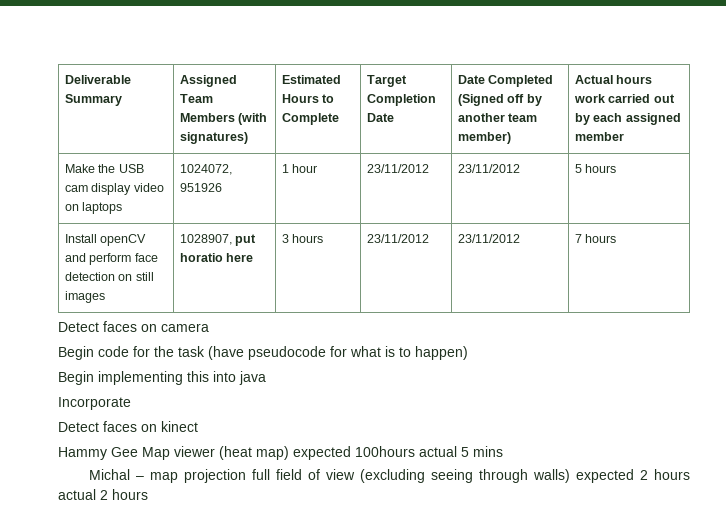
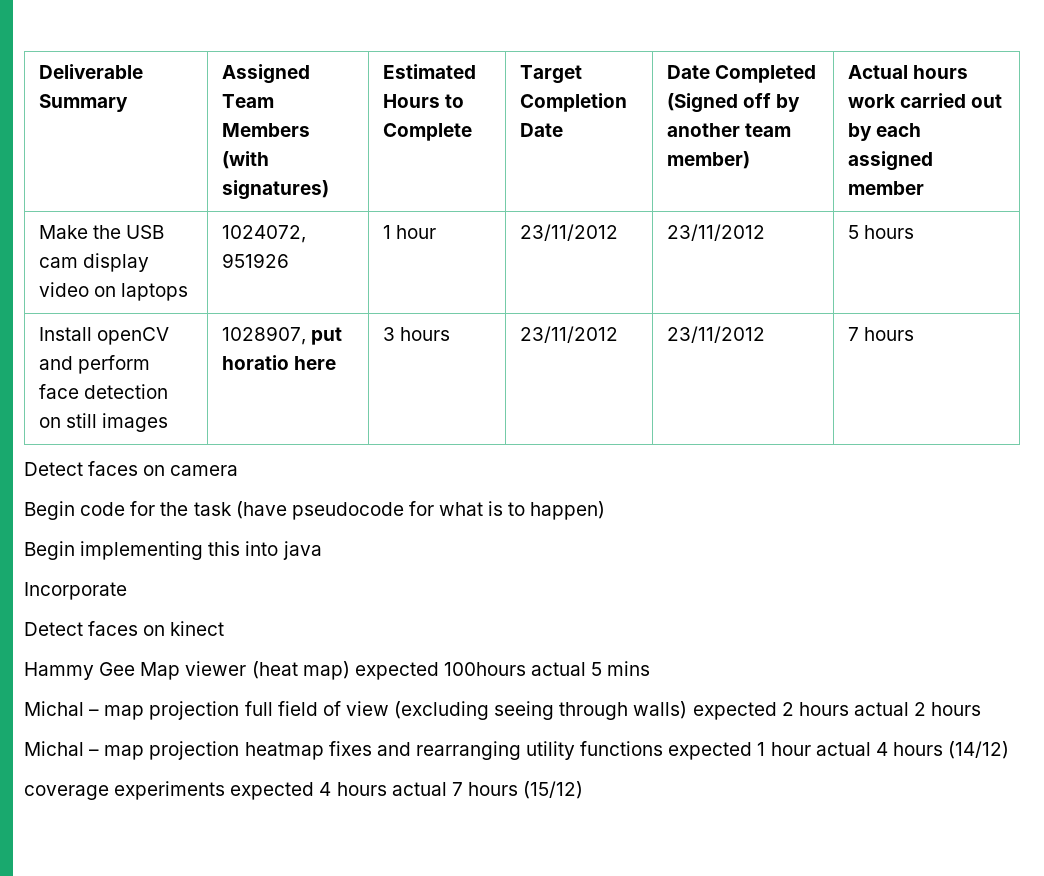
(148, 494) none -> [24,741,1010,760] [24,781,584,800] // Michal – map projection heatmap fixes and rearranging utility functions expected 1 hour actual 4 hours (14/12) // coverage experiments expected 4 hours actual 7 hours (15/12)

